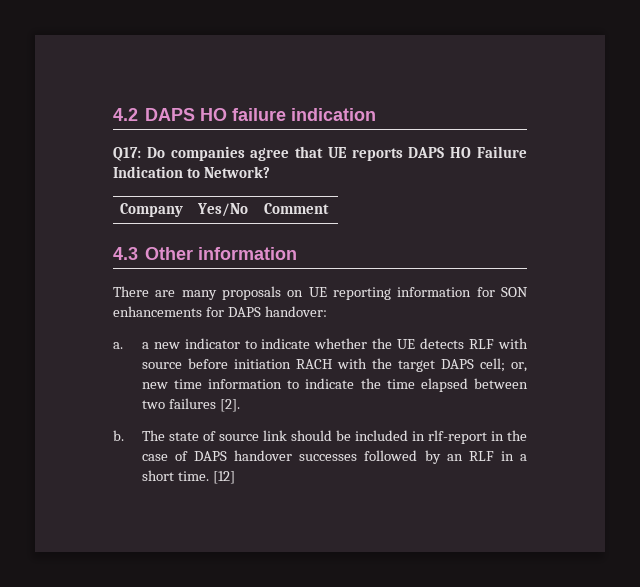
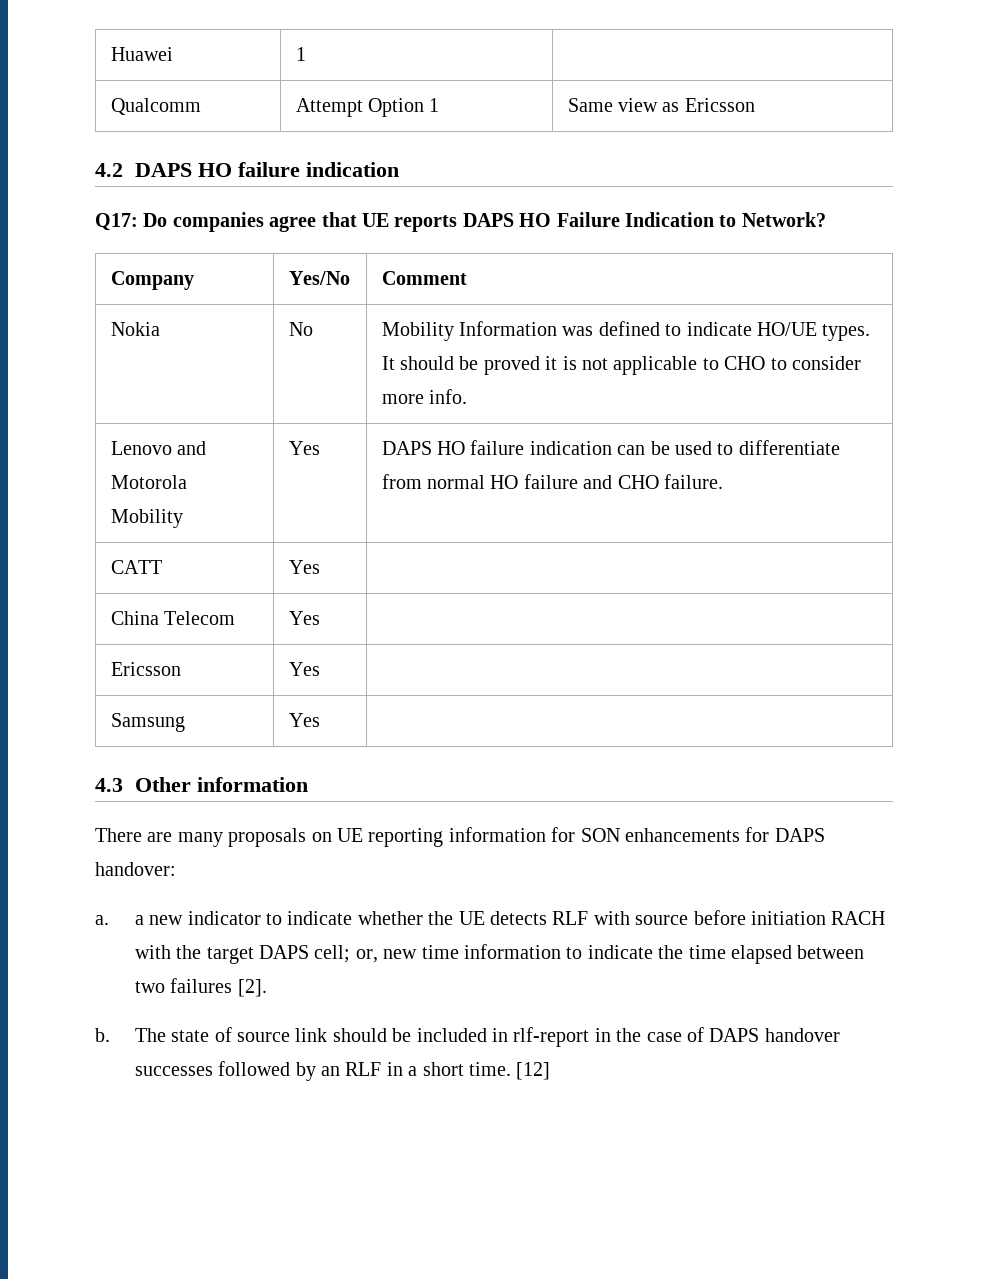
(113, 114) none -> [110,47,173,61] [295,47,306,61] [110,98,201,115] [295,98,440,117] [567,98,755,112] Huawei | 1 | // Qualcomm | Attempt Option 1 | Same view as Ericsson //
(330, 208) none -> [110,322,160,336] [288,322,313,336] [381,321,871,341] [381,356,862,375] [381,389,468,404] [110,441,207,455] [110,475,187,489] [110,509,183,528] [288,441,320,455] [381,440,840,455] [381,474,724,489] [110,560,162,574] [288,560,320,574] [110,611,236,625] [288,611,320,625] [110,662,181,676] [288,662,320,676] [110,713,185,732] [288,713,320,727] // Nokia | No | Mobility Information was defined to indicate HO/UE types. It should be proved it is not applicable to CHO to consider more info. // Lenovo and Motorola Mobility | Yes | DAPS HO failure indication can be used to differentiate from normal HO failure and CHO failure. // CATT | Yes | // China Telecom | Yes | // Ericsson | Yes | // Samsung | Yes |

